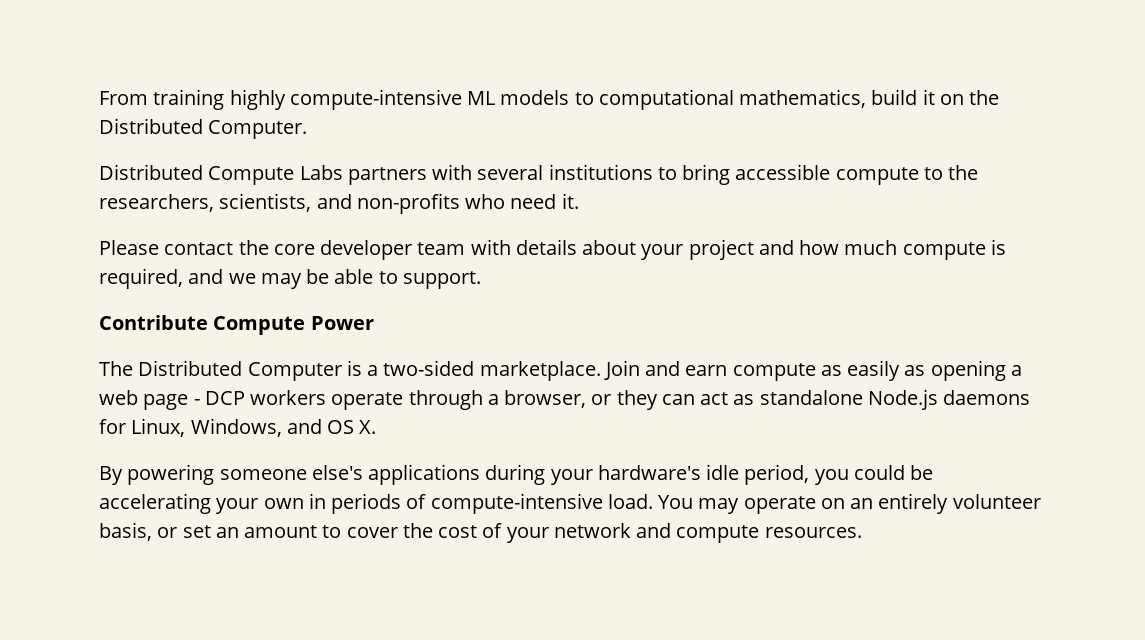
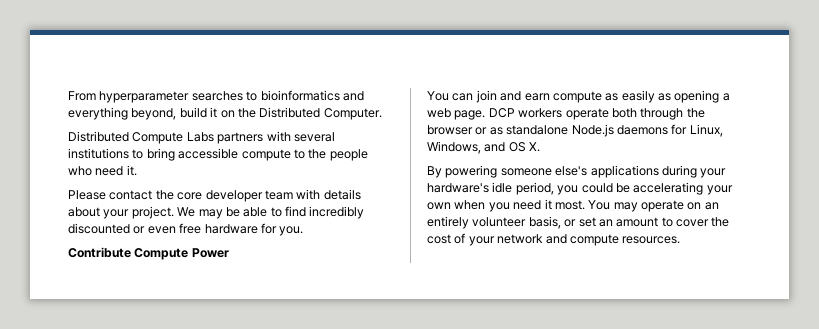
[153,89,867,110] training highly compute-intensive ML models to computational mathematics, -> [99,90,364,103] [68,107,177,120] hyperparameter searches to bioinformatics and everything beyond,
[99,193,460,214] researchers, scientists, and non-profits -> [329,149,368,161] people
[688,239,1006,260] [99,268,481,289] [99,315,374,335] [99,360,640,381] project and how much compute is required, and we may be able to support. // Contribute Compute Power // The Distributed Computer is a two-sided marketplace. Join -> [131,206,365,219] [68,223,304,236] [68,247,229,260] [427,90,497,103] project. We may be able to find incredibly discounted or even free hardware for you. // Contribute Compute Power // You can join
[143,394,200,410] page - -> [454,110,486,120] page.
[408,390,729,410] through a browser, or they can act -> [611,108,705,120] [427,125,488,135] both through the browser or
[308,493,653,514] in periods of compute-intensive load. -> [454,199,585,212] when you need it most.

